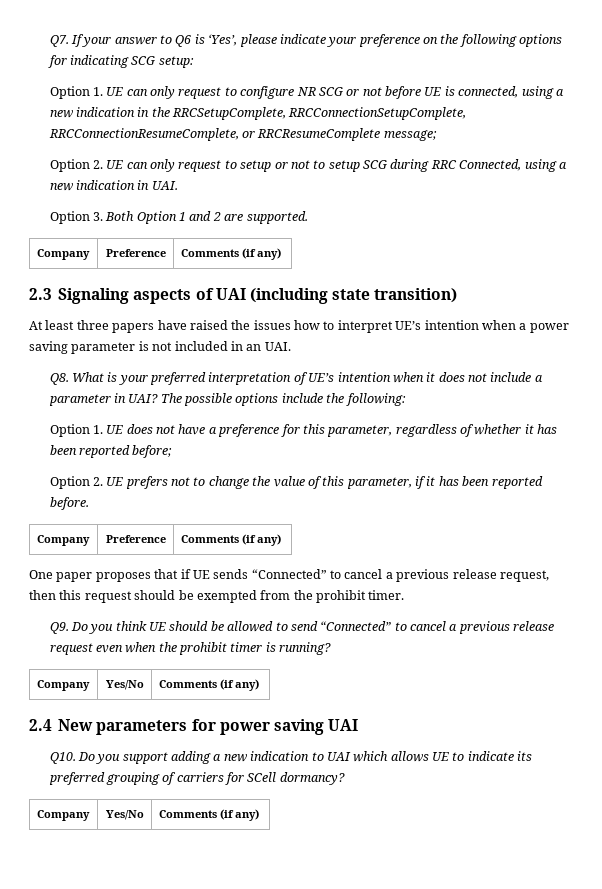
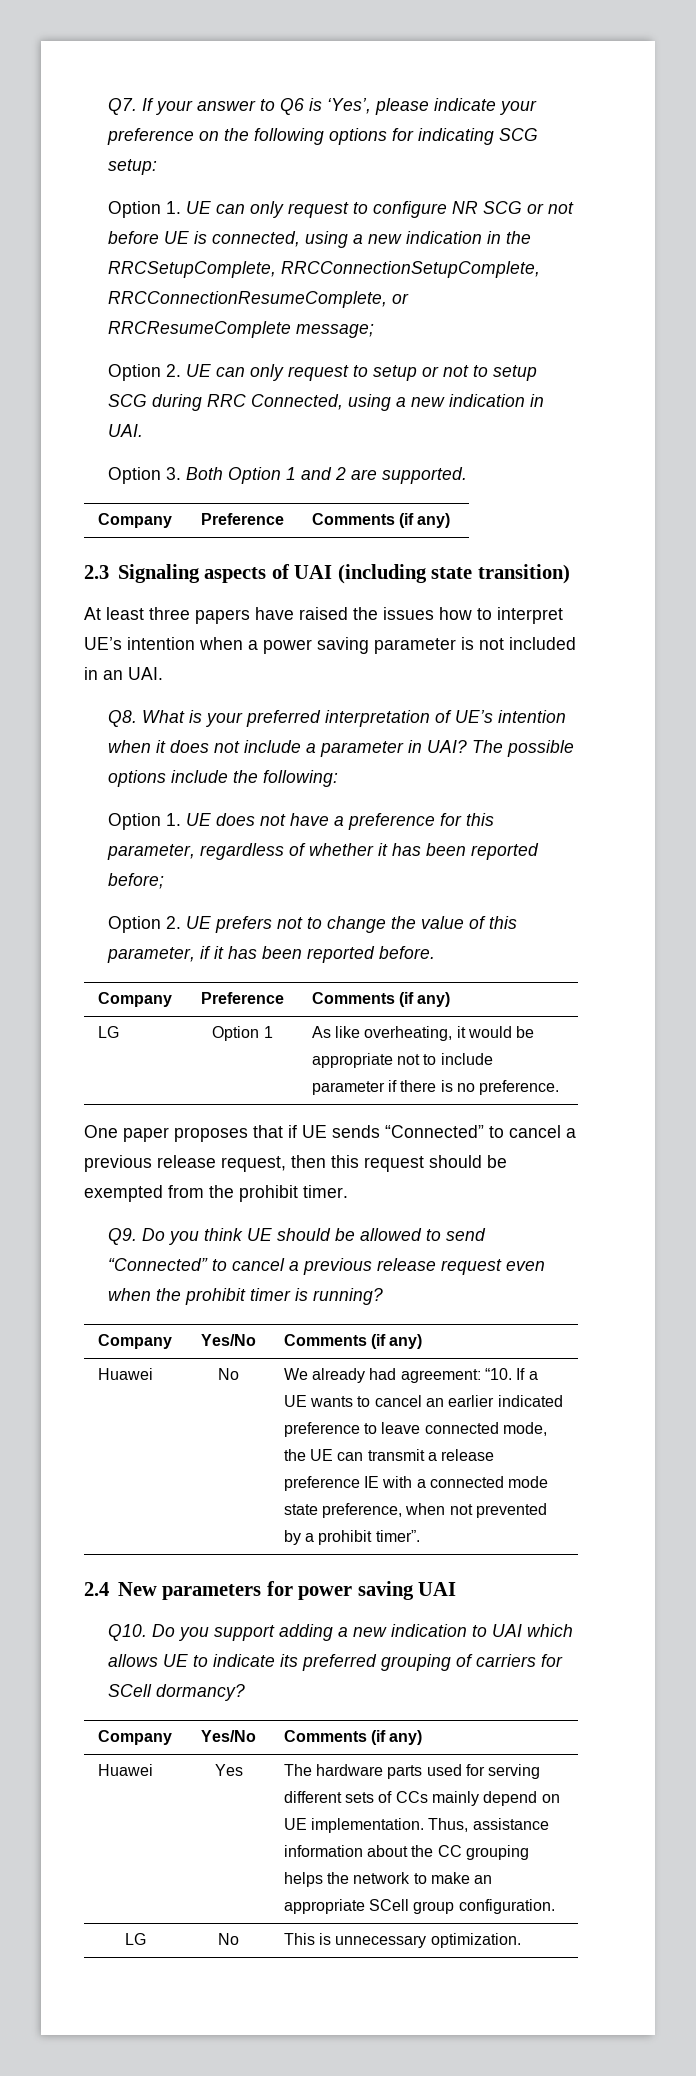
(281, 540) none -> [97,1026,119,1038] [212,1026,273,1041] [311,1026,535,1041] [311,1053,493,1068] [311,1080,560,1095] // LG | Option 1 | As like overheating, it would be appropriate not to include parameter if there is no preference.
(259, 685) none -> [97,1368,153,1380] [218,1368,239,1380] [283,1368,538,1383] [283,1395,563,1407] [283,1422,548,1437] [283,1449,495,1461] [283,1476,549,1491] [283,1503,548,1518] [283,1530,420,1545] // Huawei | No | We already had agreement: “10. If a UE wants to cancel an earlier indicated preference to leave connected mode, the UE can transmit a release preference IE with a connected mode state preference, when not prevented by a prohibit timer”.
(259, 815) none -> [97,1764,153,1776] [214,1764,243,1776] [283,1764,541,1779] [283,1791,560,1806] [283,1818,549,1833] [283,1845,530,1860] [283,1872,493,1887] [283,1899,555,1914] [125,1933,146,1945] [218,1933,239,1945] [283,1933,521,1948] // Huawei | Yes | The hardware parts used for serving different sets of CCs mainly depend on UE implementation. Thus, assistance information about the CC grouping helps the network to make an appropriate SCell group configuration. // LG | No | This is unnecessary optimization.

